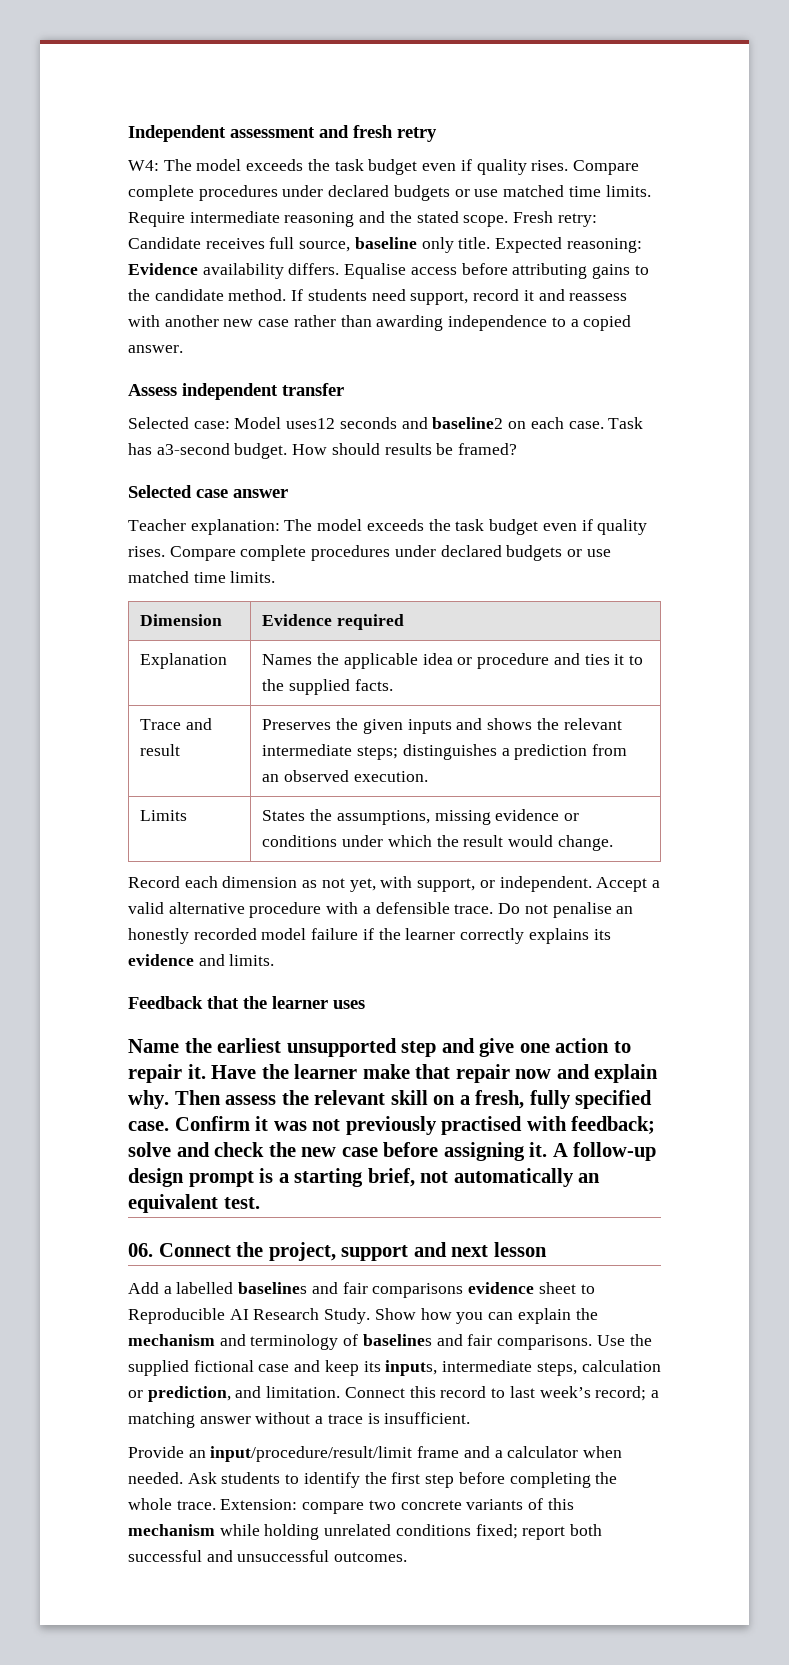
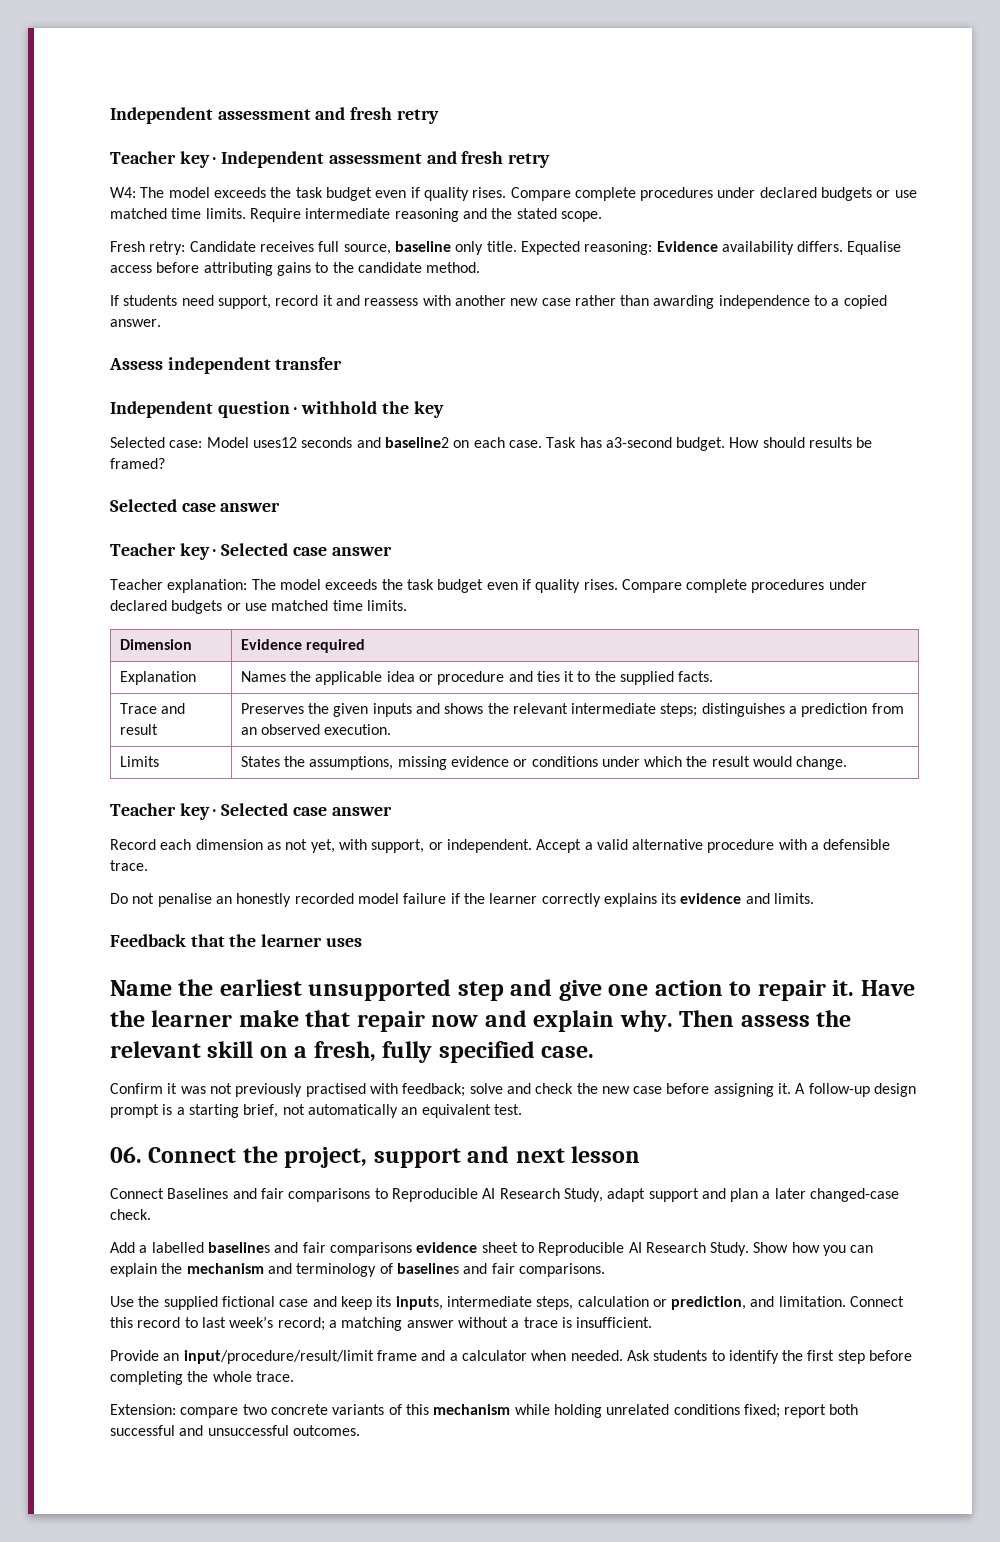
[128,125,437,142] Independent assessment and fresh retry -> [110,107,439,124] [110,151,551,168] Independent assessment and fresh retry // Teacher key · Independent assessment and fresh retry
(509, 221) none -> (602, 216) //
(287, 295) none -> (481, 267) //
(344, 389) none -> [110,401,444,418] // Independent question · withhold the key
(288, 493) none -> [110,543,392,560] // Teacher key · Selected case answer
(613, 843) none -> [110,803,392,820] // Teacher key · Selected case answer
(494, 909) none -> (148, 865) //
(169, 1126) none -> (595, 1052) //
(547, 1249) none -> [110,1188,900,1202] [110,1209,151,1220] // Connect Baselines and fair comparisons to Reproducible AI Research Study, adapt support and plan a later changed-case check.
(593, 1342) none -> (605, 1270) //
(216, 1505) none -> (294, 1376) //

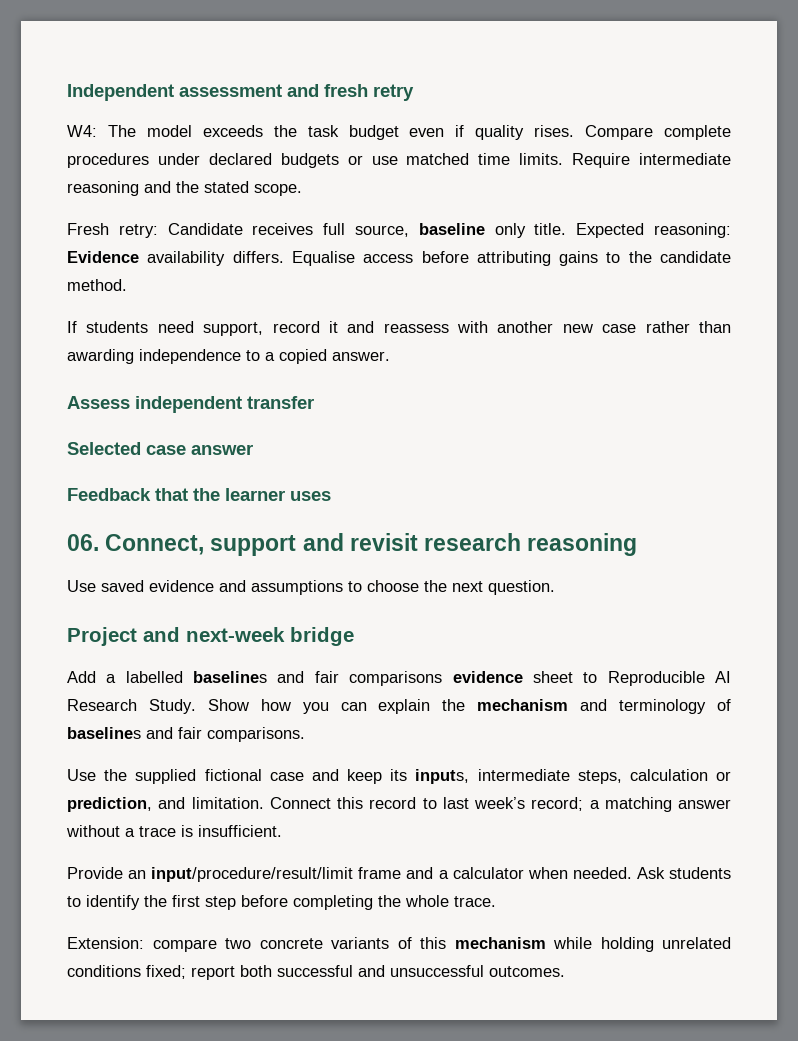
[110,107,439,124] [110,151,551,168] Independent assessment and fresh retry // Teacher key · Independent assessment and fresh retry -> [67,84,414,101] Independent assessment and fresh retry
[110,401,444,418] [110,437,873,451] [110,458,165,469] [110,499,281,512] [110,543,392,560] [110,579,867,593] [110,600,407,614] [119,639,192,650] [240,639,365,653] [119,671,196,685] [240,671,714,685] [119,703,185,714] [119,724,158,735] [240,703,904,717] [240,724,392,735] [119,756,159,767] [240,756,848,770] [110,803,392,820] [110,839,891,853] [110,860,148,871] [110,893,815,907] Independent question · withhold the key // Selected case: Model uses12 seconds and baseline2 on each case. Task has a3-second budget. How should results be framed? // Selected case answer // Teacher key · Selected case answer // Teacher explanation: The model exceeds the task budget even if quality rises. Compare complete procedures under declared budgets or use matched time limits. // Dimension | Evidence required // Explanation | Names the applicable idea or procedure and ties it to the supplied facts. // Trace and result | Preserves the given inputs and shows the relevant intermediate steps; distinguishes a prediction from an observed execution. // Limits | States the assumptions, missing evidence or conditions under which the result would change. // Teacher key · Selected case answer // Record each dimension as not yet, with support, or independent. Accept a valid alternative procedure with a defensible trace. // Do not penalise an honestly recorded model failure if the learner correctly explains its evidence and limits. -> [67,442,253,455] Selected case answer
[110,979,915,1001] [110,1010,852,1032] [110,1041,595,1063] [110,1083,917,1097] [110,1104,522,1118] [110,1146,641,1168] [110,1188,900,1202] [110,1209,151,1220] Name the earliest unsupported step and give one action to repair it. Have the learner make that repair now and explain why. Then assess the relevant skill on a fresh, fully specified case. // Confirm it was not previously practised with feedback; solve and check the new case before assigning it. A follow-up design prompt is a starting brief, not automatically an equivalent test. // 06. Connect the project, support and next lesson // Connect Baselines and fair comparisons to Reproducible AI Research Study, adapt support and plan a later changed-case check. -> [67,533,638,556] [67,580,555,595] [67,627,354,646] 06. Connect, support and revisit research reasoning // Use saved evidence and assumptions to choose the next question. // Project and next-week bridge

